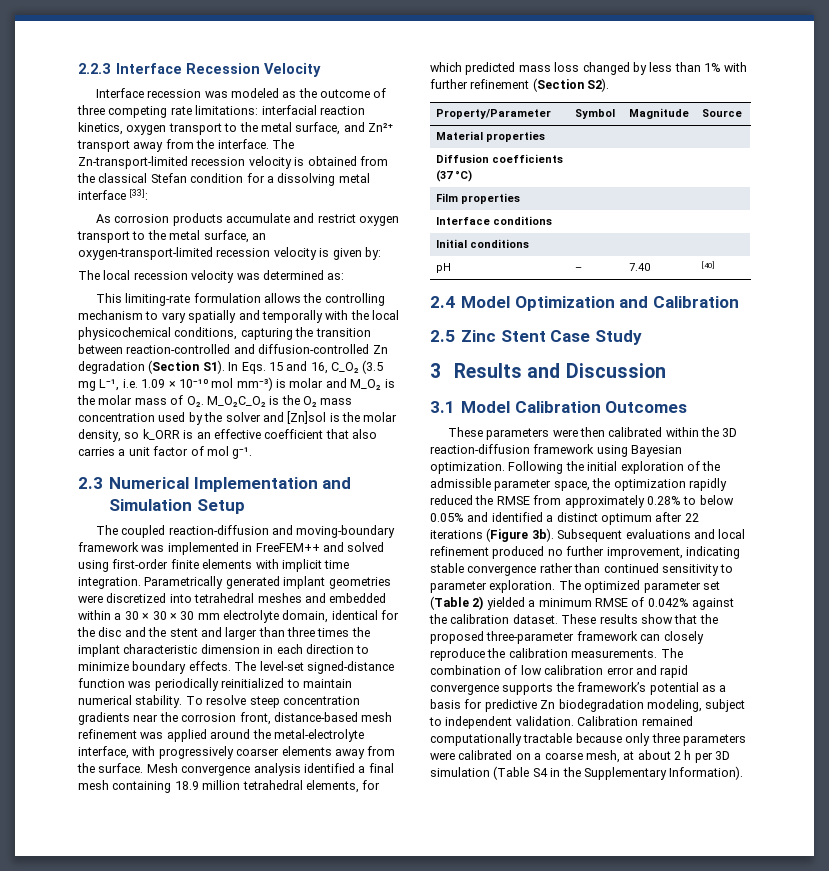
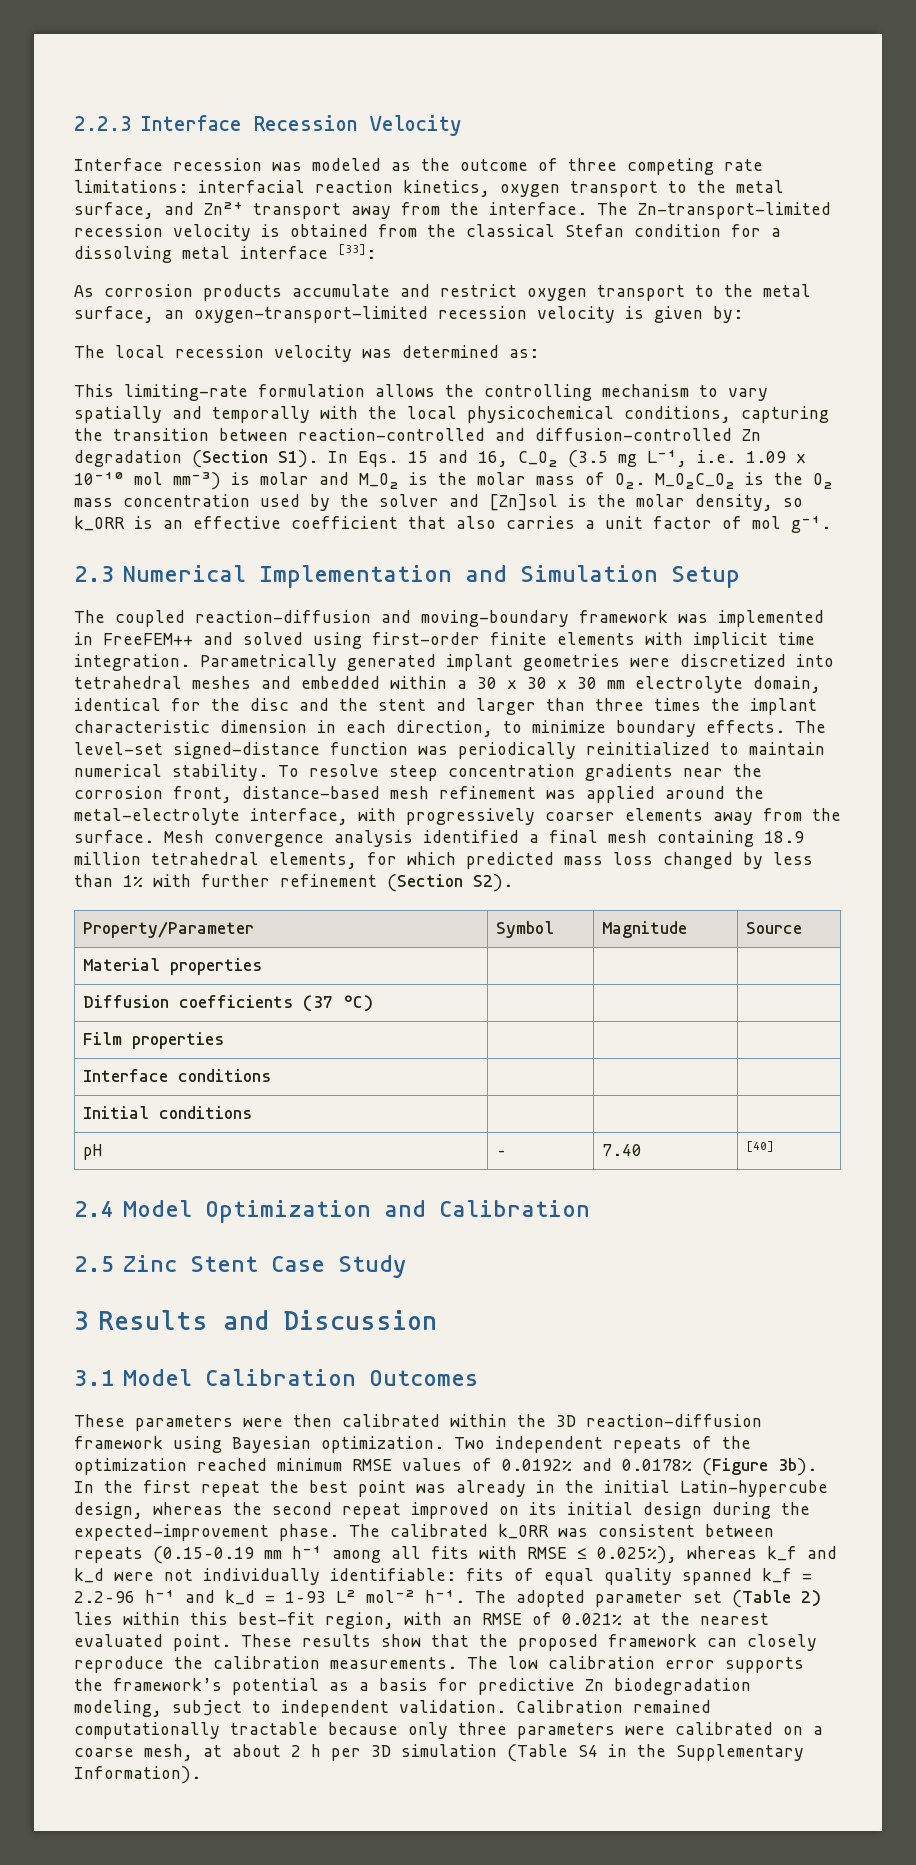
[305,644,354,654] direction -> [396,720,493,737] direction,
[508,461,721,474] [430,478,727,491] [430,495,734,508] [430,512,699,525] [430,528,746,542] [430,546,740,559] [430,563,734,576] [430,580,720,593] [430,596,734,610] [429,614,558,624] Following the initial exploration of the admissible parameter space, the optimization rapidly reduced the RMSE from approximately 0.28% to below 0.05% and identified a distinct optimum after 22 iterations (Figure 3b). Subsequent evaluations and local refinement produced no further improvement, indicating stable convergence rather than continued sensitivity to parameter exploration. The optimized parameter set (Table 2) yielded a minimum RMSE of 0.042% against the calibration dataset. -> [454,1436,751,1453] [74,1458,817,1476] [74,1480,828,1497] [74,1502,810,1519] [74,1524,774,1541] [74,1546,837,1564] [74,1568,812,1585] [74,1590,821,1608] [74,1612,769,1629] [74,1634,231,1651] Two independent repeats of the optimization reached minimum RMSE values of 0.0192% and 0.0178% (Figure 3b). In the first repeat the best point was already in the initial Latin-hypercube design, whereas the second repeat improved on its initial design during the expected-improvement phase. The calibrated k_ORR was consistent between repeats (0.15–0.19 mm h⁻¹ among all fits with RMSE ≤ 0.025%), whereas k_f and k_d were not individually identifiable: fits of equal quality spanned k_f = 2.2–96 h⁻¹ and k_d = 1–93 L² mol⁻² h⁻¹. The adopted parameter set (Table 2) lies within this best-fit region, with an RMSE of 0.021% at the nearest evaluated point.
[486,631,575,644] three-parameter -> (598, 1642) none
[430,665,518,675] combination of -> (498, 1662) none
[635,665,689,678] [430,684,499,695] and rapid convergence -> (715, 1664) none

